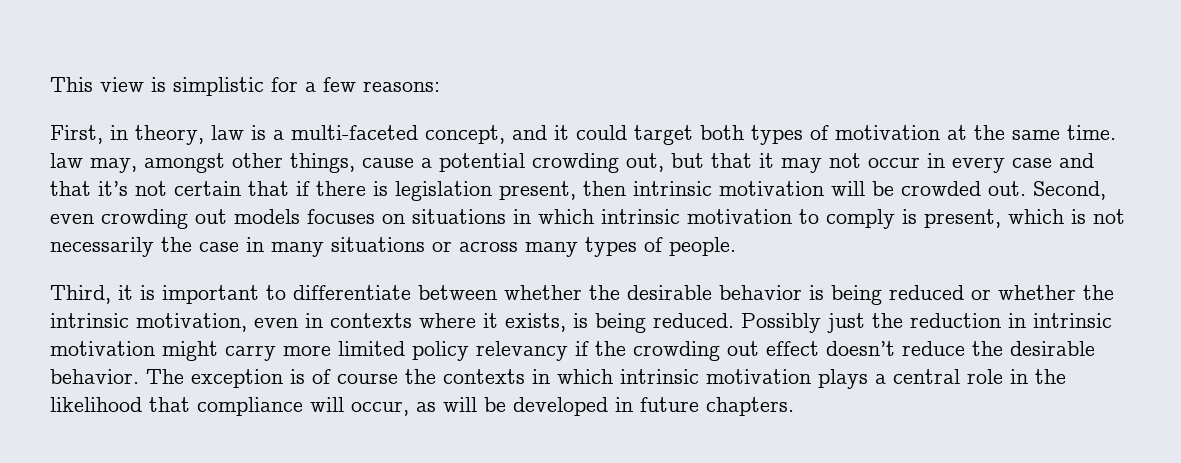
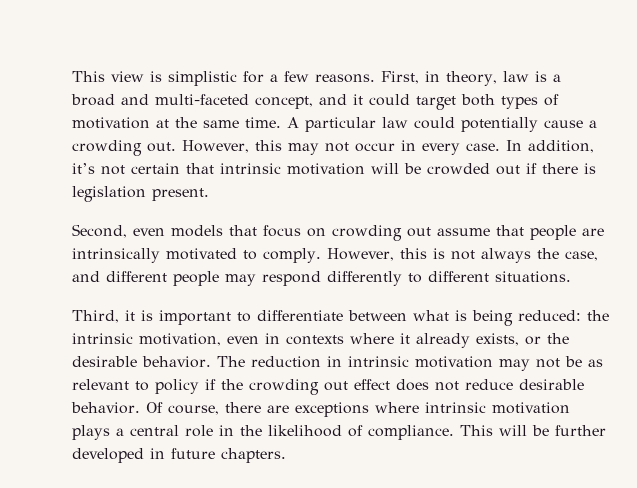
[363,81,440,92] reasons: // -> [315,74,375,83] reasons.
(284, 135) none -> [71,94,149,106] broad and
[50,153,774,173] law may, amongst other things, cause a potential crowding out, but that it -> [287,117,597,132] [72,140,282,156] A particular law could potentially cause a crowding out. However, this
[1012,153,1094,168] [50,181,91,196] case and that -> [466,140,594,153] case. In addition,
[296,181,626,201] if there is legislation present, then -> (214, 168) none
[988,181,1106,200] [50,209,1125,229] [50,237,736,257] out. Second, even crowding out models focuses on situations in which intrinsic motivation to comply is present, which is not necessarily the case in many situations or across many types of people. -> [496,163,596,175] [72,186,209,202] [72,224,604,241] [72,248,598,263] [72,271,571,286] out if there is legislation present. // Second, even models that focus on crowding out assume that people are intrinsically motivated to comply. However, this is not always the case, and different people may respond differently to different situations.
[504,285,1076,305] whether the desirable behavior is being reduced or whether -> [413,310,581,326] what is being reduced:
[505,313,1112,333] [50,341,568,361] exists, is being reduced. Possibly just the reduction in intrinsic motivation might carry more limited policy relevancy -> [416,333,569,348] [72,356,603,371] [72,379,199,394] already exists, or the desirable behavior. The reduction in intrinsic motivation may not be as relevant to policy
[826,341,1095,356] [50,369,613,388] doesn’t reduce the desirable behavior. The exception is of course the contexts in which -> [396,379,584,391] [71,402,419,417] does not reduce desirable behavior. Of course, there are exceptions where
[149,397,506,416] that compliance will occur, as will be -> [348,425,606,440] of compliance. This will be further

